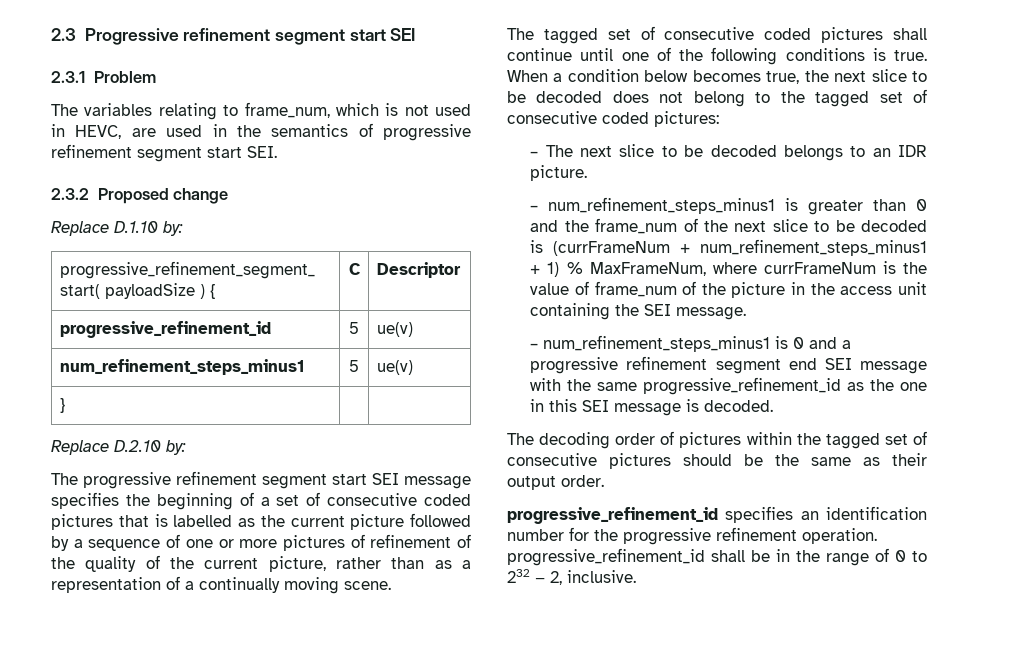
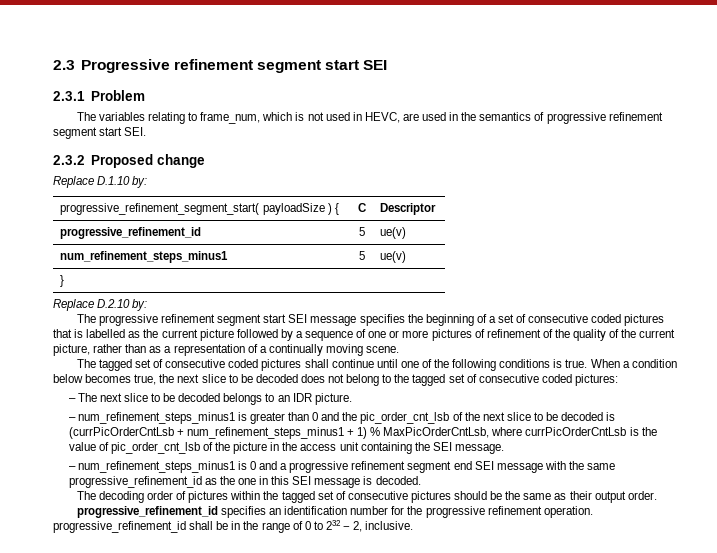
[595,218,678,234] frame_num -> [360,412,450,424] pic_order_cnt_lsb
[553,241,671,256] (currFrameNum -> [68,427,174,439] (currPicOrderCntLsb
[589,262,876,276] MaxFrameNum, where currFrameNum -> [383,427,627,438] MaxPicOrderCntLsb, where currPicOrderCntLsb
[594,281,677,297] frame_num -> [110,442,200,454] pic_order_cnt_lsb

